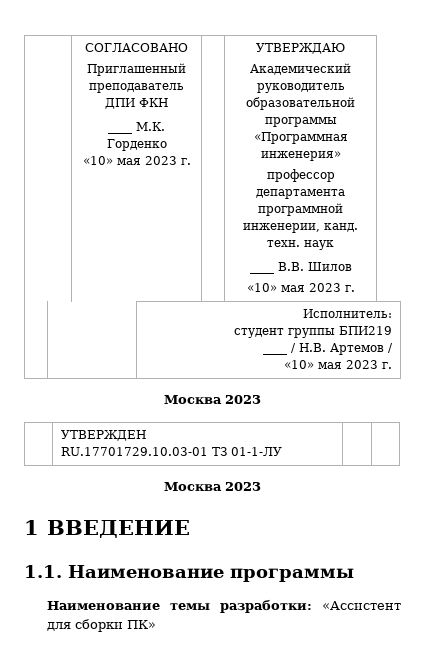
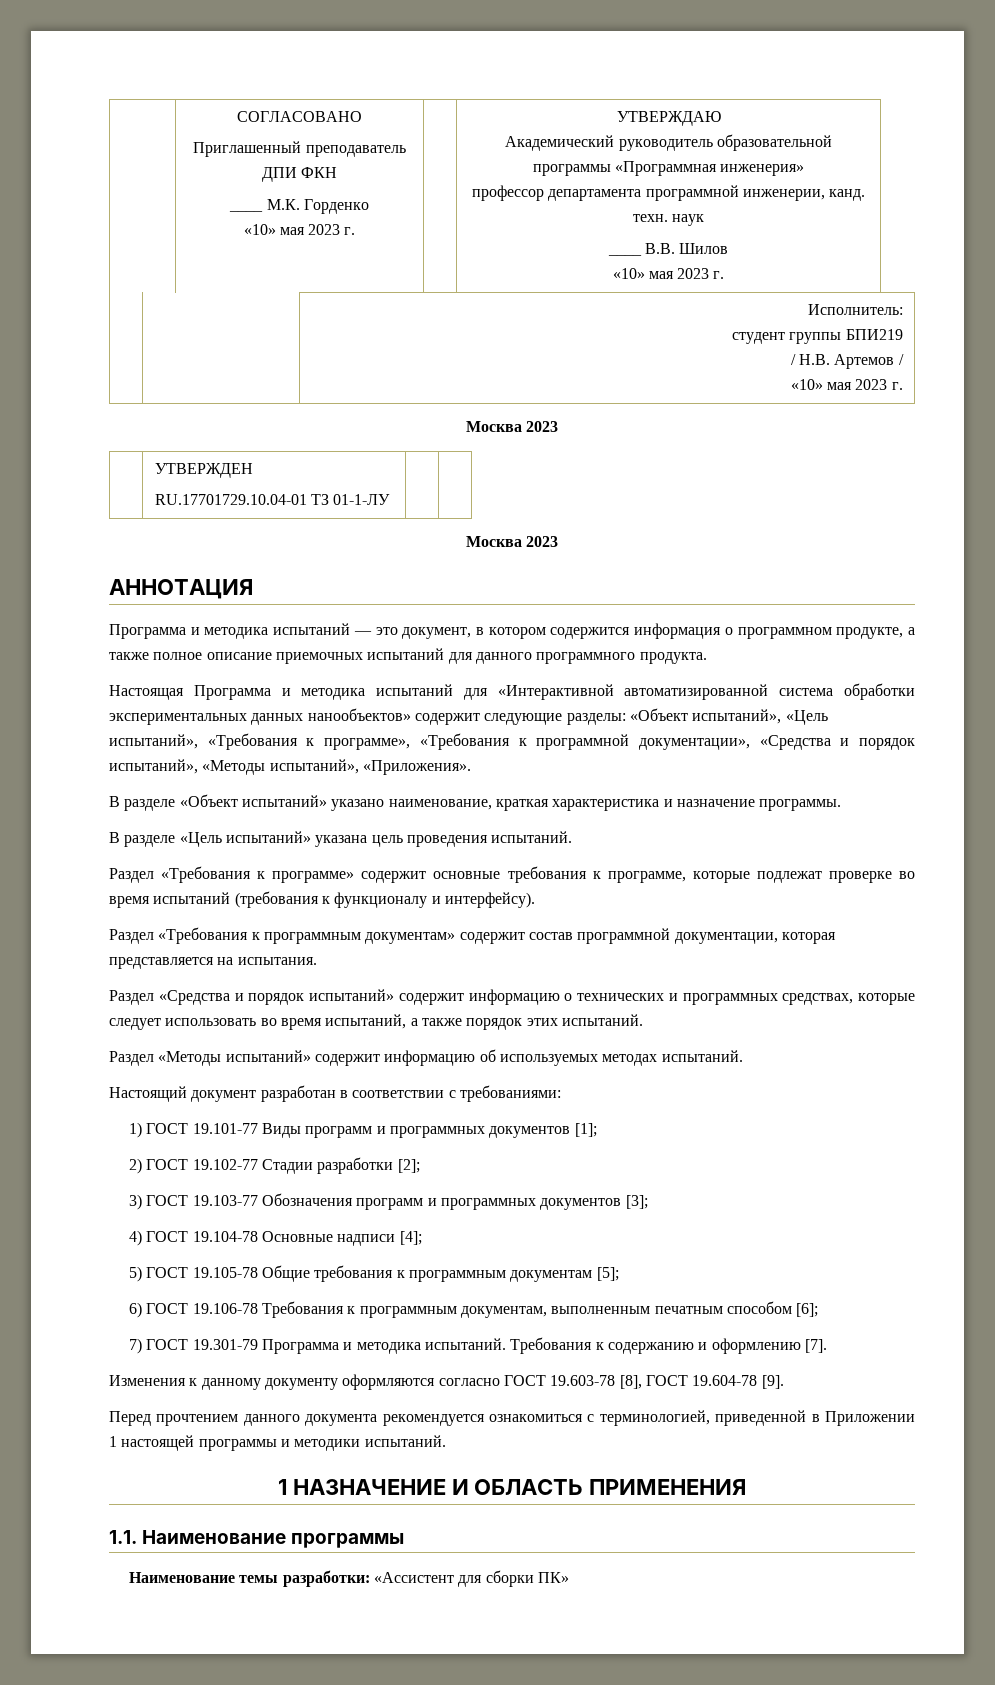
[263,352,288,355] ____ -> (903, 334) none
[60,447,208,456] RU.17701729.10.03-01 -> [154,494,307,505] RU.17701729.10.04-01
[24,520,191,538] 1 ВВЕДЕНИЕ -> [109,579,253,599] [109,623,915,639] [109,648,707,664] [109,683,916,700] [109,708,828,725] [109,733,916,750] [109,759,471,775] [109,794,842,811] [109,831,573,847] [109,866,916,883] [109,891,535,908] [109,927,836,944] [109,957,317,969] [109,989,915,1005] [109,1014,643,1030] [109,1049,743,1066] [109,1085,561,1102] [129,1122,597,1138] [129,1157,420,1174] [129,1193,648,1210] [129,1230,422,1246] [129,1265,619,1282] [129,1301,819,1318] [129,1337,827,1354] [109,1374,784,1390] [109,1410,916,1426] [109,1435,446,1451] [277,1479,747,1495] АННОТАЦИЯ // Программа и методика испытаний — это документ, в котором содержится информация о программном продукте, а также полное описание приемочных испытаний для данного программного продукта. // Настоящая Программа и методика испытаний для «Интерактивной автоматизированной система обработки экспериментальных данных нанообъектов» содержит следующие разделы: «Объект испытаний», «Цель испытаний», «Требования к программе», «Требования к программной документации», «Средства и порядок испытаний», «Методы испытаний», «Приложения». // В разделе «Объект испытаний» указано наименование, краткая характеристика и назначение программы. // В разделе «Цель испытаний» указана цель проведения испытаний. // Раздел «Требования к программе» содержит основные требования к программе, которые подлежат проверке во время испытаний (требования к функционалу и интерфейсу). // Раздел «Требования к программным документам» содержит состав программной документации, которая представляется на испытания. // Раздел «Средства и порядок испытаний» содержит информацию о технических и программных средствах, которые следует использовать во время испытаний, а также порядок этих испытаний. // Раздел «Методы испытаний» содержит информацию об используемых методах испытаний. // Настоящий документ разработан в соответствии с требованиями: // 1) ГОСТ 19.101-77 Виды программ и программных документов [1]; // 2) ГОСТ 19.102-77 Стадии разработки [2]; // 3) ГОСТ 19.103-77 Обозначения программ и программных документов [3]; // 4) ГОСТ 19.104-78 Основные надписи [4]; // 5) ГОСТ 19.105-78 Общие требования к программным документам [5]; // 6) ГОСТ 19.106-78 Требования к программным документам, выполненным печатным способом [6]; // 7) ГОСТ 19.301-79 Программа и методика испытаний. Требования к содержанию и оформлению [7]. // Изменения к данному документу оформляются согласно ГОСТ 19.603-78 [8], ГОСТ 19.604-78 [9]. // Перед прочтением данного документа рекомендуется ознакомиться с терминологией, приведенной в Приложении 1 настоящей программы и методики испытаний. // 1 НАЗНАЧЕНИЕ И ОБЛАСТЬ ПРИМЕНЕНИЯ

